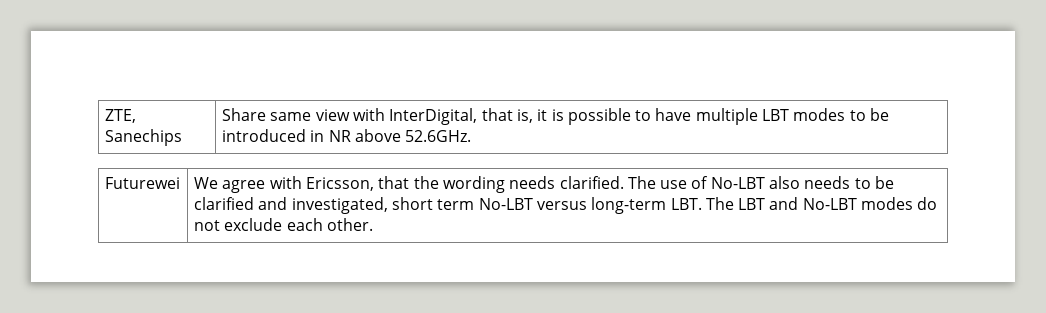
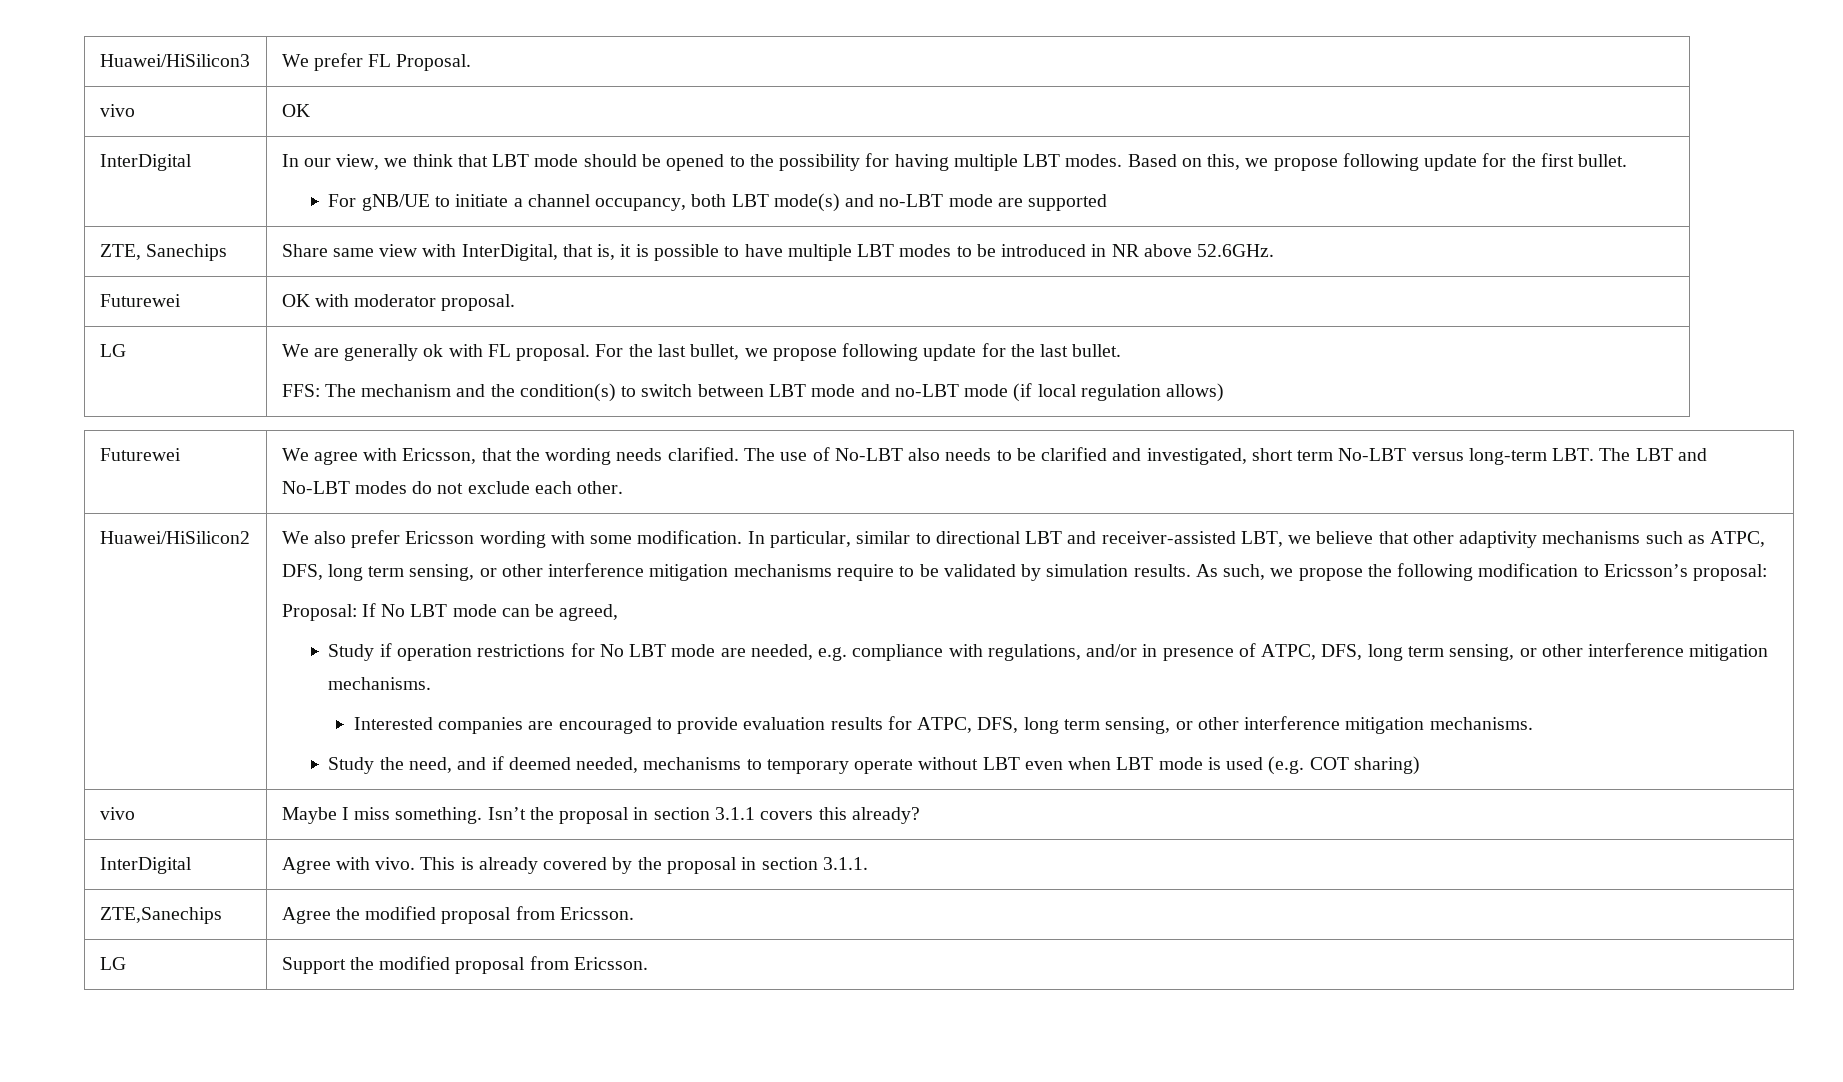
(104, 116) none -> [99,54,250,67] [281,53,472,71] [99,104,135,117] [281,104,310,117] [99,154,192,171] [281,153,1628,171] [328,193,1108,212] Huawei/HiSilicon3 | We prefer FL Proposal. // vivo | OK // InterDigital | In our view, we think that LBT mode should be opened to the possibility for having multiple LBT modes. Based on this, we propose following update for the first bullet. // For gNB/UE to initiate a channel occupancy, both LBT mode(s) and no-LBT mode are supported //
(472, 136) none -> [99,294,181,307] [281,294,516,311] [99,344,126,357] [281,343,1122,361] [281,383,1225,402] // Futurewei | OK with moderator proposal. // LG | We are generally ok with FL proposal. For the last bullet, we propose following update for the last bullet. // FFS: The mechanism and the condition(s) to switch between LBT mode and no-LBT mode (if local regulation allows)
(373, 224) none -> [99,531,250,544] [281,530,1766,548] [281,563,1768,581] [281,603,619,621] [328,643,1769,661] [328,677,432,690] [353,716,1533,734] [328,756,1420,775] [99,807,135,820] [281,807,920,824] [99,857,192,874] [281,857,868,874] [99,907,222,924] [281,906,634,924] [99,957,126,970] [281,956,648,974] // Huawei/HiSilicon2 | We also prefer Ericsson wording with some modification. In particular, similar to directional LBT and receiver-assisted LBT, we believe that other adaptivity mechanisms such as ATPC, DFS, long term sensing, or other interference mitigation mechanisms require to be validated by simulation results. As such, we propose the following modification to Ericsson’s proposal: // Proposal: If No LBT mode can be agreed, // Study if operation restrictions for No LBT mode are needed, e.g. compliance with regulations, and/or in presence of ATPC, DFS, long term sensing, or other interference mitigation mechanisms. // Interested companies are encouraged to provide evaluation results for ATPC, DFS, long term sensing, or other interference mitigation mechanisms. // Study the need, and if deemed needed, mechanisms to temporary operate without LBT even when LBT mode is used (e.g. COT sharing) // vivo | Maybe I miss something. Isn’t the proposal in section 3.1.1 covers this already? // InterDigital | Agree with vivo. This is already covered by the proposal in section 3.1.1. // ZTE,Sanechips | Agree the modified proposal from Ericsson. // LG | Support the modified proposal from Ericsson.

